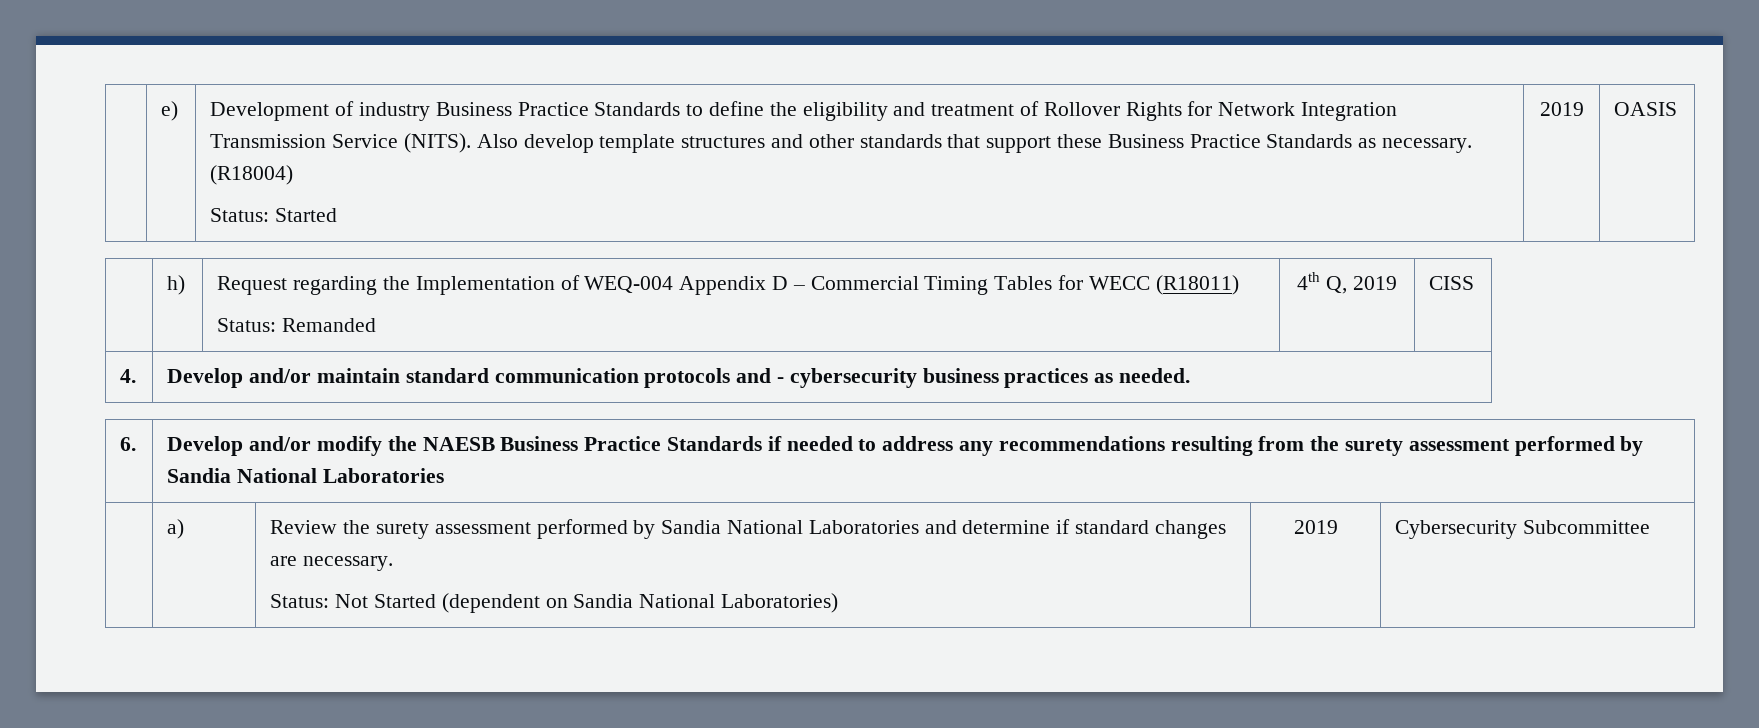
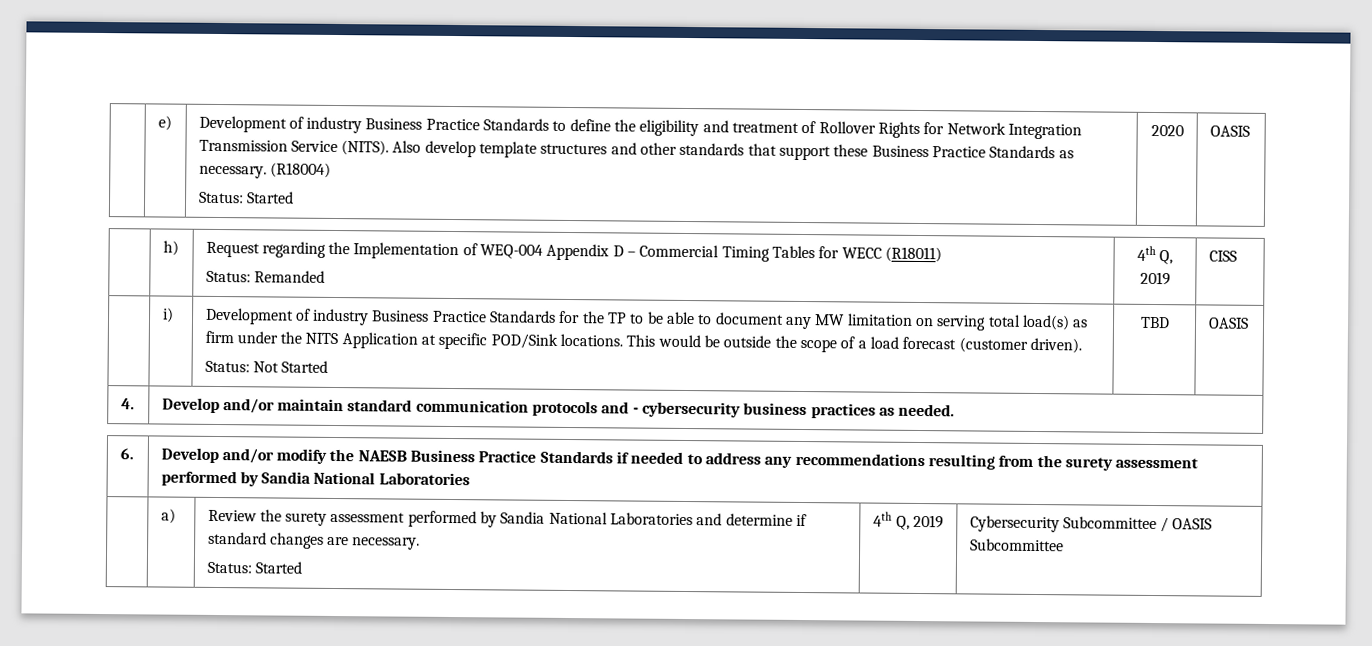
[1539,102,1584,116] 2019 -> [1150,124,1184,137] 2020
(1475, 283) none -> [161,307,174,323] [204,307,1089,331] [204,330,1082,354] [204,360,329,373] [1139,316,1170,329] [1207,317,1249,329] // | i) | Development of industry Business Practice Standards for the TP to be able to document any MW limitation on serving total load(s) as firm under the NITS Application at specific POD/Sink locations. This would be outside the scope of a load forecast (customer driven). // Status: Not Started | TBD | OASIS
[335,593,839,613] Not Started (dependent on Sandia National Laboratories) | -> [254,561,302,574] [873,511,910,530] Started | 4th Q,
(1651, 527) none -> [1160,517,1213,533] [969,538,1064,552] / OASIS Subcommittee

